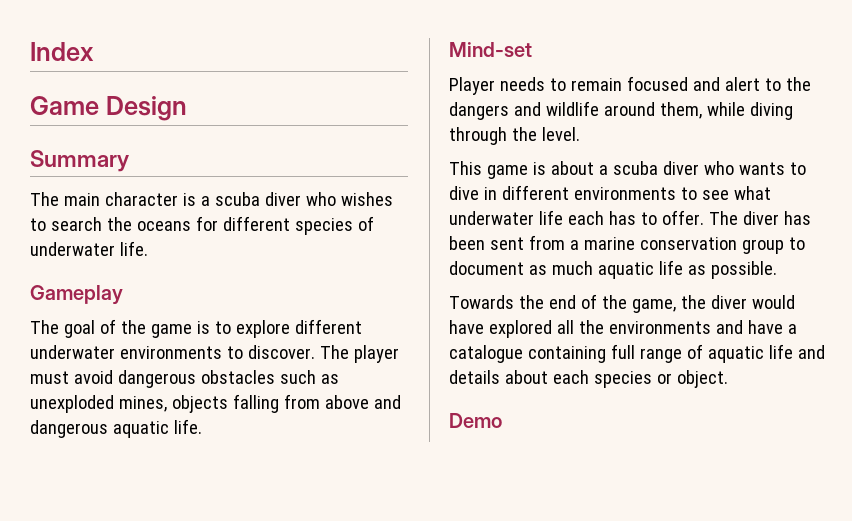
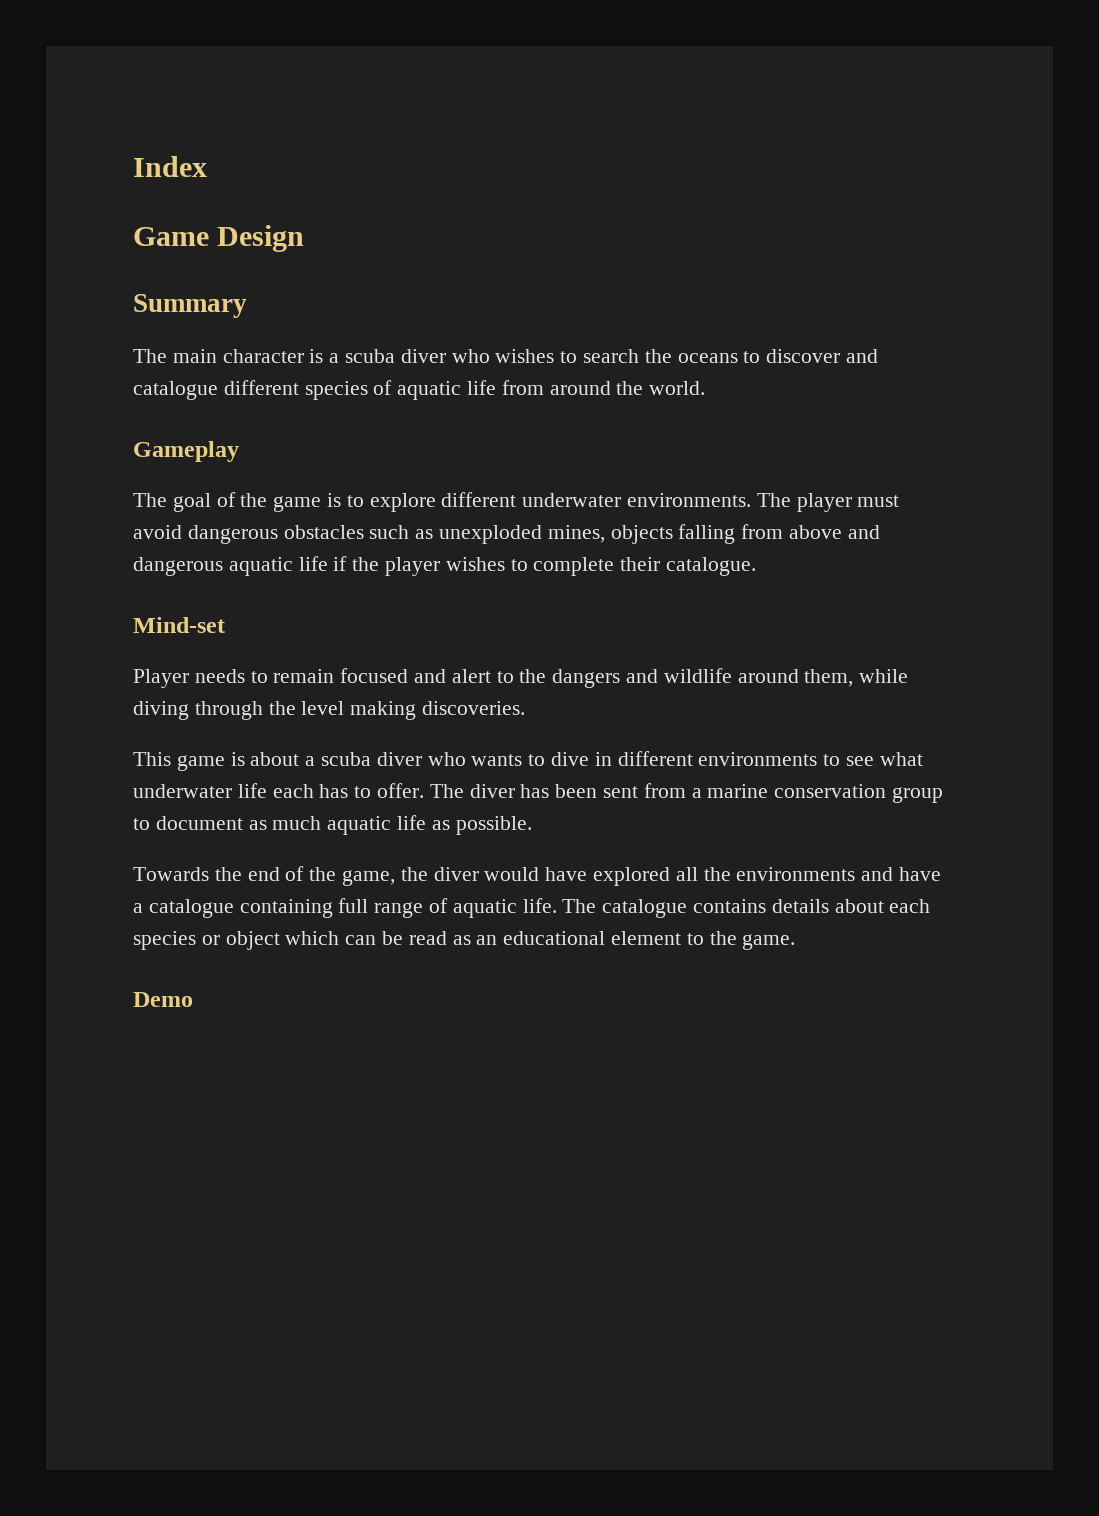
[195,216,374,235] [30,241,148,256] for different species of underwater life. -> [743,349,879,363] [133,380,706,400] to discover and catalogue different species of aquatic life from around the world.
[119,345,315,359] environments to discover. -> [627,493,752,507] environments.
[173,419,202,434] life. -> [298,556,757,576] life if the player wishes to complete their catalogue.
[541,127,580,141] level. -> [301,701,526,720] level making discoveries.
[768,344,825,359] life and -> [522,898,767,918] life. The catalogue contains
[676,370,728,388] object. -> [225,931,796,950] object which can be read as an educational element to the game.

